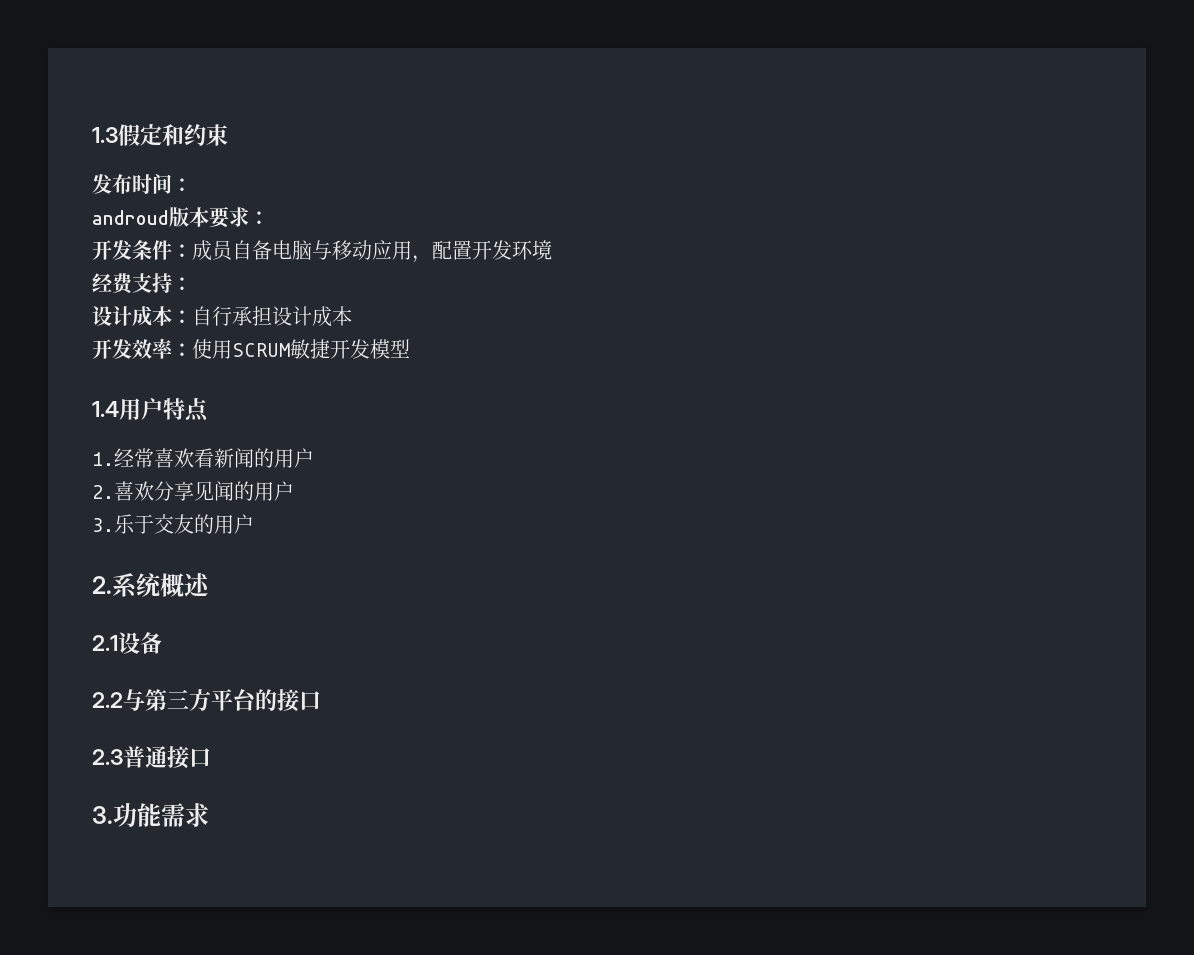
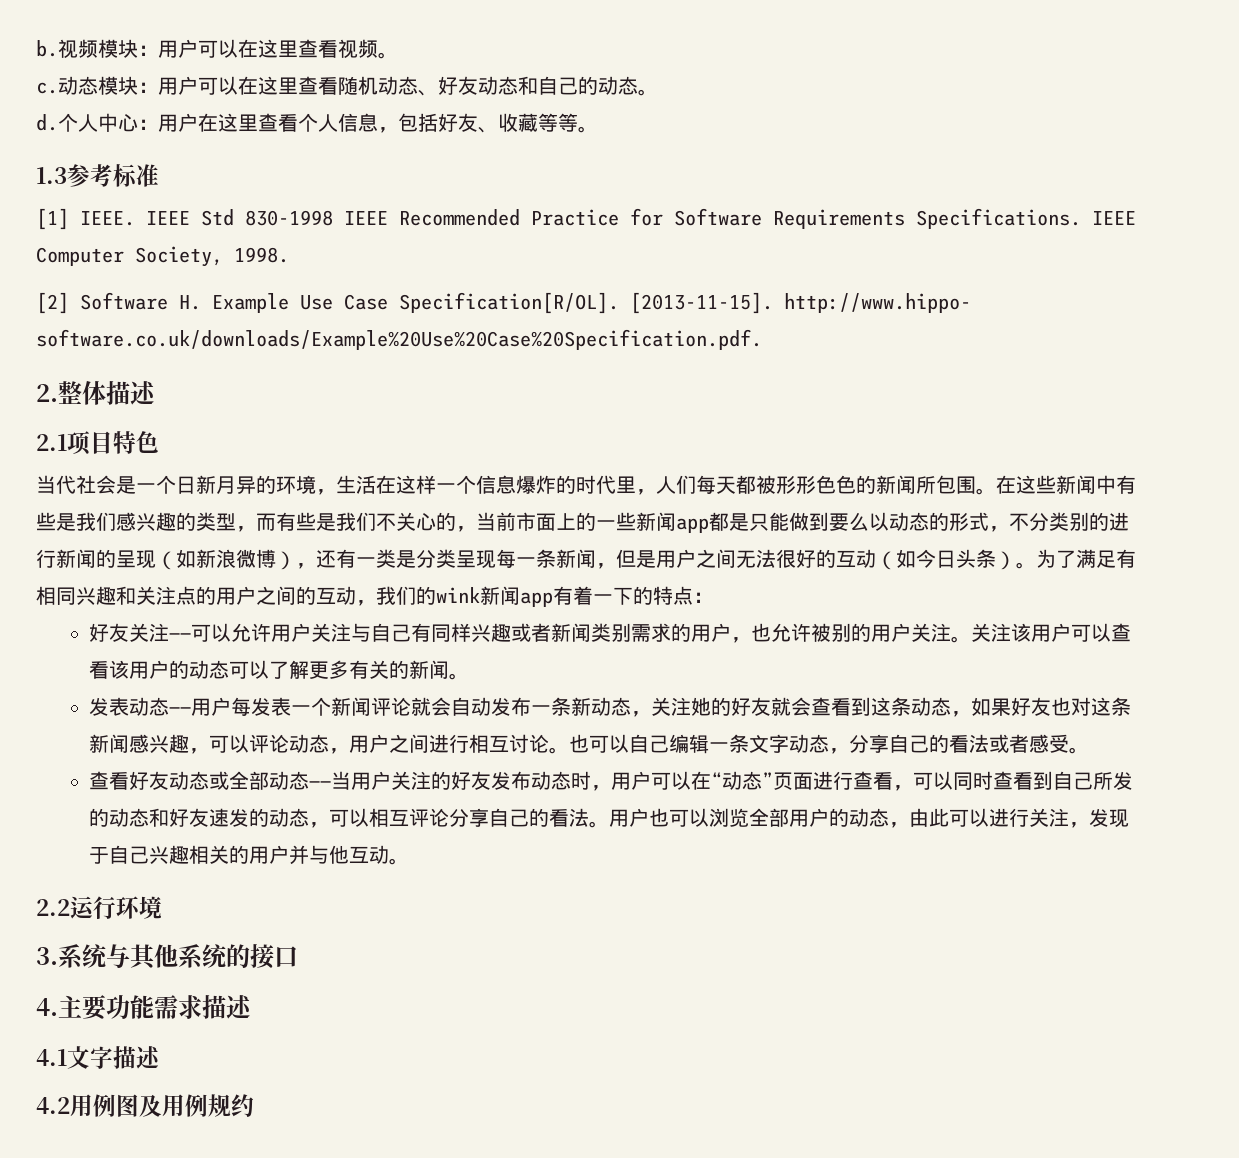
[92,124,228,146] [92,174,192,194] [92,207,269,228] [92,240,552,263] [92,273,192,294] [92,306,352,327] [92,338,410,359] [92,398,209,422] [92,448,314,468] [92,481,294,501] [92,514,254,534] [92,573,210,598] [92,632,162,654] [92,689,321,712] [92,746,211,769] [92,803,209,827] 1.3假定和约束 // 发布时间： // androud版本要求： // 开发条件：成员自备电脑与移动应用，配置开发环境 // 经费支持： // 设计成本：自行承担设计成本 // 开发效率：使用SCRUM敏捷开发模型 // 1.4用户特点 // 1.经常喜欢看新闻的用户 // 2.喜欢分享见闻的用户 // 3.乐于交友的用户 // 2.系统概述 // 2.1设备 // 2.2与第三方平台的接口 // 2.3普通接口 // 3.功能需求 -> [36,39,398,59] [36,76,658,96] [36,113,598,133] [36,164,159,187] [36,208,1136,230] [36,246,289,267] [36,292,971,314] [36,329,762,350] [36,380,156,405] [36,431,159,455] [36,475,1136,495] [36,512,1129,533] [36,549,1136,570] [36,586,713,607] [88,623,1131,643] [88,660,469,680] [88,697,1131,717] [88,734,1089,754] [88,771,1133,791] [88,808,1129,828] [88,845,409,865] [36,896,162,920] [36,944,298,970] [36,995,252,1020] [36,1046,160,1069] [36,1094,254,1117] b.视频模块：用户可以在这里查看视频。 // c.动态模块：用户可以在这里查看随机动态、好友动态和自己的动态。 // d.个人中心：用户在这里查看个人信息，包括好友、收藏等等。 // 1.3参考标准 // [1] IEEE. IEEE Std 830-1998 IEEE Recommended Practice for Software Requirements Specifications. IEEE Computer Society, 1998. // [2] Software H. Example Use Case Specification[R/OL]. [2013-11-15]. http://www.hippo- software.co.uk/downloads/Example%20Use%20Case%20Specification.pdf. // 2.整体描述 // 2.1项目特色 // 当代社会是一个日新月异的环境，生活在这样一个信息爆炸的时代里，人们每天都被形形色色的新闻所包围。在这些新闻中有些是我们感兴趣的类型，而有些是我们不关心的，当前市面上的一些新闻app都是只能做到要么以动态的形式，不分类别的进行新闻的呈现（如新浪微博），还有一类是分类呈现每一条新闻，但是用户之间无法很好的互动（如今日头条）。为了满足有相同兴趣和关注点的用户之间的互动，我们的wink新闻app有着一下的特点： // 好友关注——可以允许用户关注与自己有同样兴趣或者新闻类别需求的用户，也允许被别的用户关注。关注该用户可以查看该用户的动态可以了解更多有关的新闻。 // 发表动态——用户每发表一个新闻评论就会自动发布一条新动态，关注她的好友就会查看到这条动态，如果好友也对这条新闻感兴趣，可以评论动态，用户之间进行相互讨论。也可以自己编辑一条文字动态，分享自己的看法或者感受。 // 查看好友动态或全部动态——当用户关注的好友发布动态时，用户可以在“动态”页面进行查看，可以同时查看到自己所发的动态和好友速发的动态，可以相互评论分享自己的看法。用户也可以浏览全部用户的动态，由此可以进行关注，发现于自己兴趣相关的用户并与他互动。 // 2.2运行环境 // 3.系统与其他系统的接口 // 4.主要功能需求描述 // 4.1文字描述 // 4.2用例图及用例规约

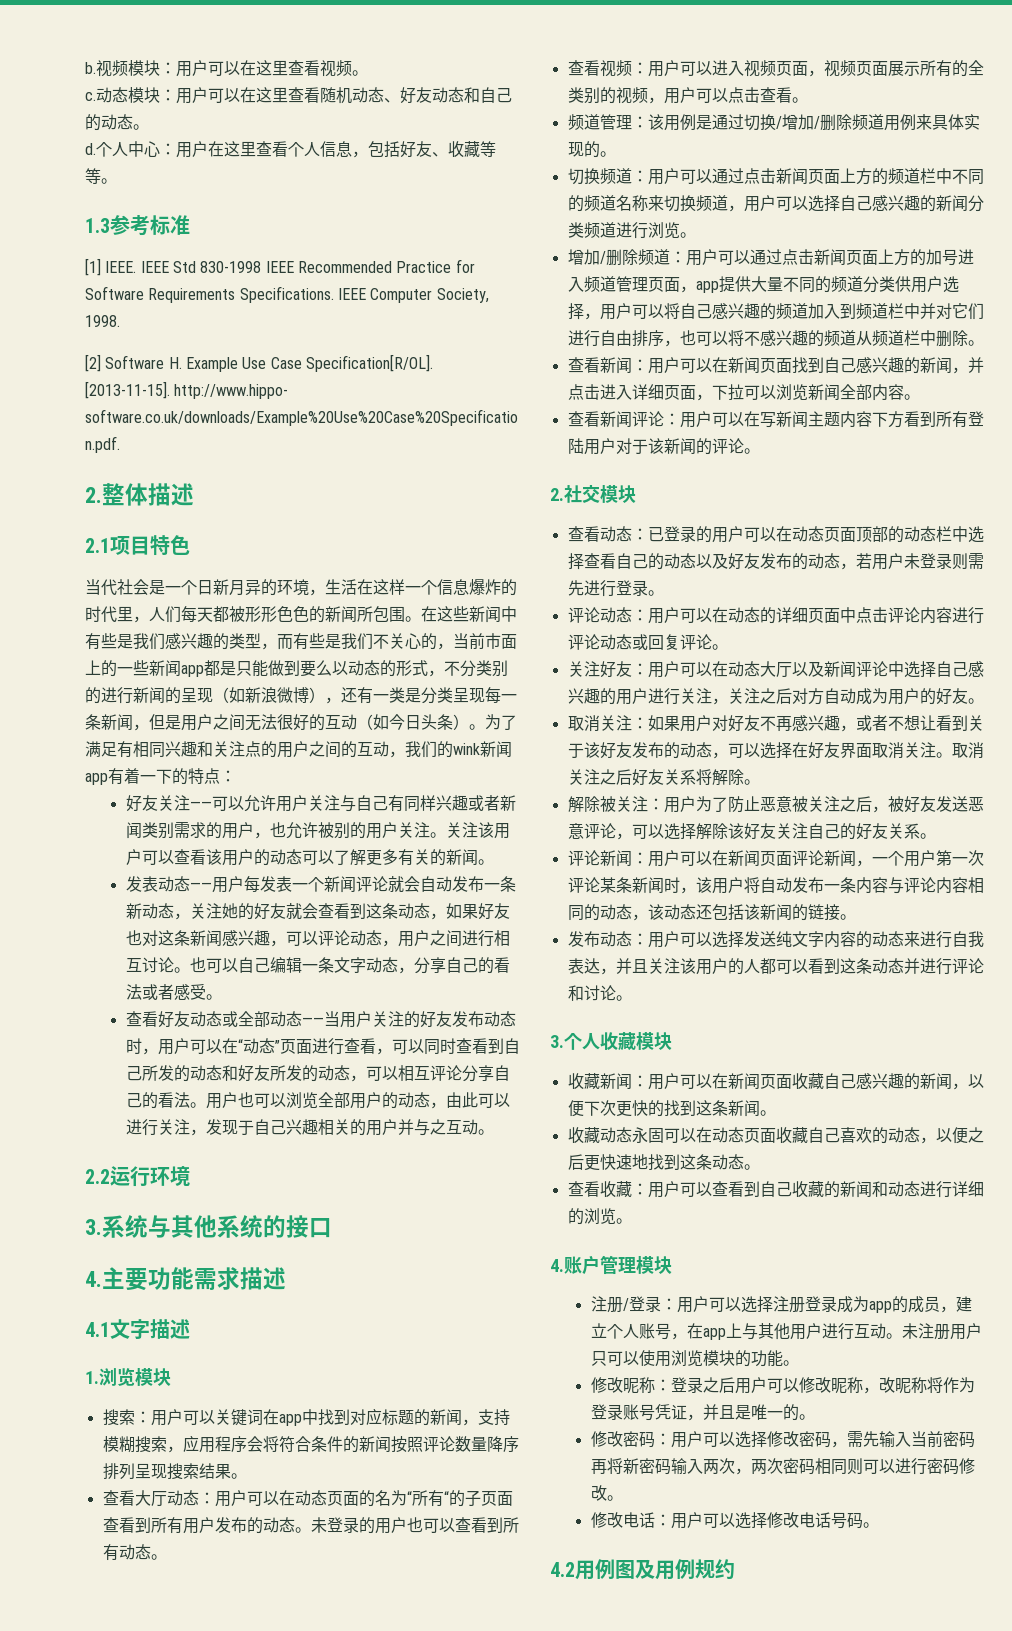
[208,808,229,827] 速 -> [269,1065,286,1081] 所
[328,845,349,864] 他 -> [429,1119,446,1135] 之
(160, 1057) none -> [85,1368,171,1386] [102,1408,510,1426] [102,1435,519,1453] [102,1463,247,1480] [102,1490,513,1507] [102,1517,519,1534] [102,1544,167,1561] [567,60,984,77] [567,87,808,104] [567,114,980,131] [567,141,616,158] [567,168,984,185] [567,195,984,212] [567,222,696,239] [567,249,974,266] [567,276,959,293] [567,303,984,320] [567,330,984,347] [567,357,984,374] [567,384,920,401] [567,411,984,428] [567,438,760,455] [550,485,636,503] [567,526,984,543] [567,553,984,570] [567,580,664,597] [567,607,984,624] [567,634,728,650] [567,661,984,678] [567,688,984,705] [567,715,984,732] [567,742,984,759] [567,769,760,786] [567,796,984,813] [567,823,936,840] [567,850,984,867] [567,877,984,894] [567,904,856,921] [567,931,984,948] [567,958,984,975] [567,985,632,1001] [550,1032,672,1051] [567,1073,984,1090] [567,1100,776,1117] [567,1127,984,1144] [567,1154,760,1171] [567,1181,984,1198] [567,1208,632,1225] [550,1255,672,1275] [590,1296,972,1313] [590,1323,982,1340] [590,1350,799,1367] [590,1377,975,1394] [590,1404,815,1421] [590,1431,975,1448] [590,1458,975,1475] [590,1485,623,1501] [590,1512,879,1529] // 1.浏览模块 // 搜索：用户可以关键词在app中找到对应标题的新闻，支持模糊搜索，应用程序会将符合条件的新闻按照评论数量降序排列呈现搜索结果。 // 查看大厅动态：用户可以在动态页面的名为“所有“的子页面查看到所有用户发布的动态。未登录的用户也可以查看到所有动态。 // 查看视频：用户可以进入视频页面，视频页面展示所有的全类别的视频，用户可以点击查看。 // 频道管理：该用例是通过切换/增加/删除频道用例来具体实现的。 // 切换频道：用户可以通过点击新闻页面上方的频道栏中不同的频道名称来切换频道，用户可以选择自己感兴趣的新闻分类频道进行浏览。 // 增加/删除频道：用户可以通过点击新闻页面上方的加号进入频道管理页面，app提供大量不同的频道分类供用户选择，用户可以将自己感兴趣的频道加入到频道栏中并对它们进行自由排序，也可以将不感兴趣的频道从频道栏中删除。 // 查看新闻：用户可以在新闻页面找到自己感兴趣的新闻，并点击进入详细页面，下拉可以浏览新闻全部内容。 // 查看新闻评论：用户可以在写新闻主题内容下方看到所有登陆用户对于该新闻的评论。 // 2.社交模块 // 查看动态：已登录的用户可以在动态页面顶部的动态栏中选择查看自己的动态以及好友发布的动态，若用户未登录则需先进行登录。 // 评论动态：用户可以在动态的详细页面中点击评论内容进行评论动态或回复评论。 // 关注好友：用户可以在动态大厅以及新闻评论中选择自己感兴趣的用户进行关注，关注之后对方自动成为用户的好友。 // 取消关注：如果用户对好友不再感兴趣，或者不想让看到关于该好友发布的动态，可以选择在好友界面取消关注。取消关注之后好友关系将解除。 // 解除被关注：用户为了防止恶意被关注之后，被好友发送恶意评论，可以选择解除该好友关注自己的好友关系。 // 评论新闻：用户可以在新闻页面评论新闻，一个用户第一次评论某条新闻时，该用户将自动发布一条内容与评论内容相同的动态，该动态还包括该新闻的链接。 // 发布动态：用户可以选择发送纯文字内容的动态来进行自我表达，并且关注该用户的人都可以看到这条动态并进行评论和讨论。 // 3.个人收藏模块 // 收藏新闻：用户可以在新闻页面收藏自己感兴趣的新闻，以便下次更快的找到这条新闻。 // 收藏动态永固可以在动态页面收藏自己喜欢的动态，以便之后更快速地找到这条动态。 // 查看收藏：用户可以查看到自己收藏的新闻和动态进行详细的浏览。 // 4.账户管理模块 // 注册/登录：用户可以选择注册登录成为app的成员，建立个人账号，在app上与其他用户进行互动。未注册用户只可以使用浏览模块的功能。 // 修改昵称：登录之后用户可以修改昵称，改昵称将作为登录账号凭证，并且是唯一的。 // 修改密码：用户可以选择修改密码，需先输入当前密码再将新密码输入两次，两次密码相同则可以进行密码修改。 // 修改电话：用户可以选择修改电话号码。

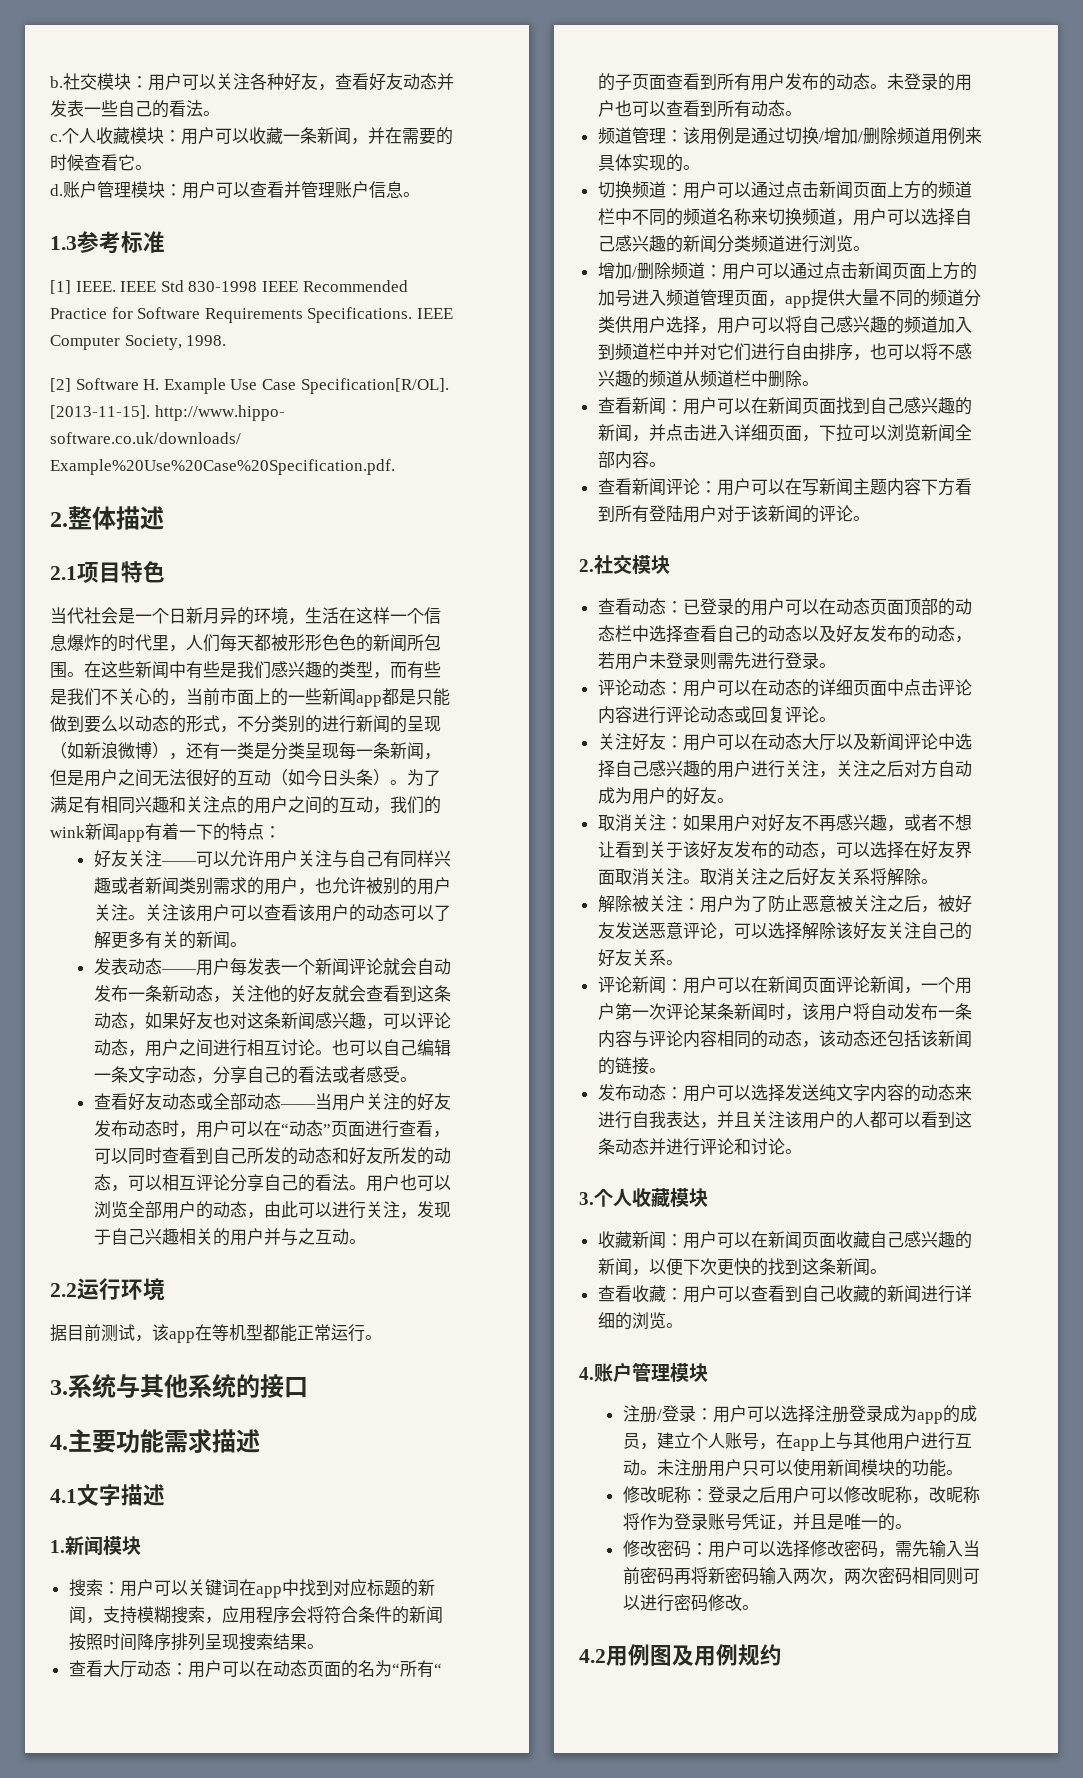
[96,60,352,77] 视频模块：用户可以在这里查看视频 -> [63,73,454,91] [50,100,203,118] 社交模块：用户可以关注各种好友，查看好友动态并发表一些自己的看法
[96,87,512,104] [85,114,149,131] [85,141,496,158] [85,168,101,184] 动态模块：用户可以在这里查看随机动态、好友动态和自己的动态。 // d.个人中心：用户在这里查看个人信息，包括好友、收藏等等 -> [62,127,453,145] [50,154,152,171] [50,181,403,199] 个人收藏模块：用户可以收藏一条新闻，并在需要的时候查看它。 // d.账户管理模块：用户可以查看并管理账户信息
[221,903,238,919] 她 -> [263,985,281,1002] 他
(190, 1176) none -> [50,1324,382,1343] // 据目前测试，该app在等机型都能正常运行。
[99,1368,135,1386] 浏览 -> [65,1536,103,1556] 新闻
[422,1436,487,1452] 评论数量 -> [102,1633,137,1651] 时间
[567,60,984,77] [567,87,808,104] // 查看视频：用户可以进入视频页面，视频页面展示所有的全类别的视频，用户可以点击查看。 -> (802, 113) none
[567,1127,984,1144] [567,1154,760,1171] // 收藏动态永固可以在动态页面收藏自己喜欢的动态，以便之后更快速地找到这条动态。 -> (887, 1271) none
[871,1181,920,1197] 和动态 -> (921, 1294) none
[670,1350,703,1366] 浏览 -> [826,1459,861,1477] 新闻
[590,1512,879,1529] // 修改电话：用户可以选择修改电话号码。 -> (759, 1607) none

